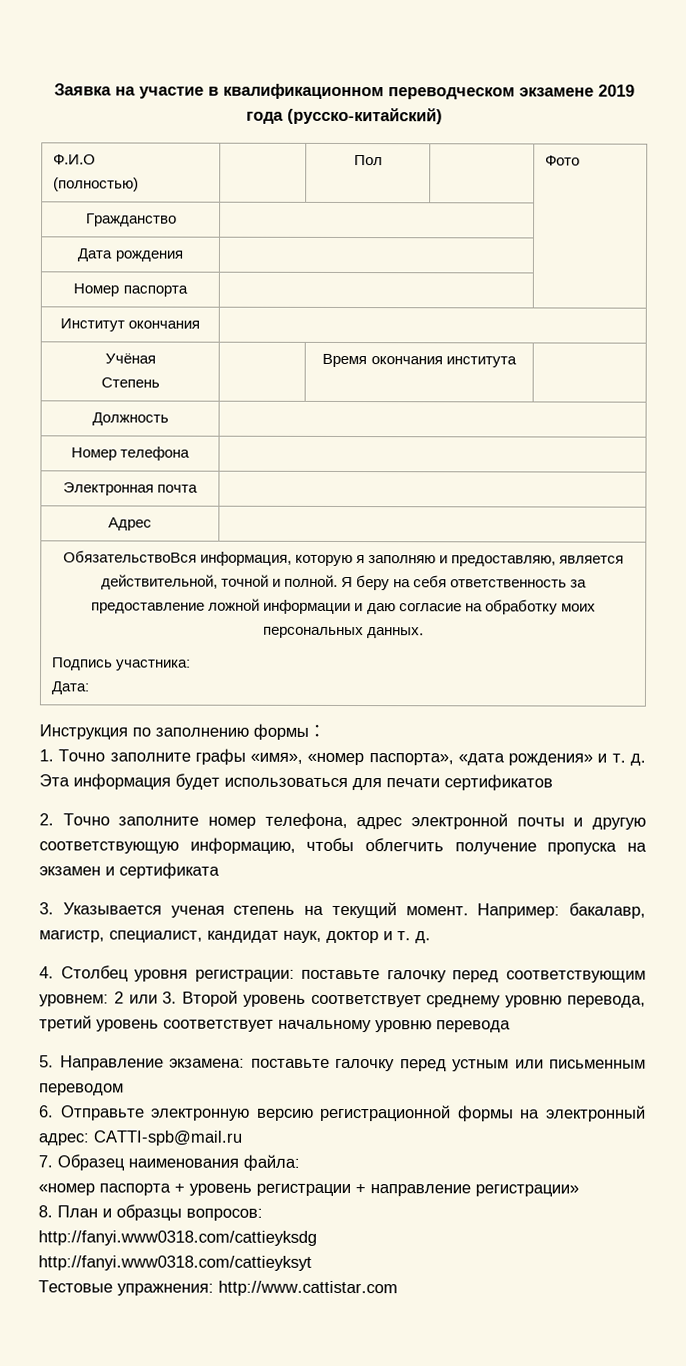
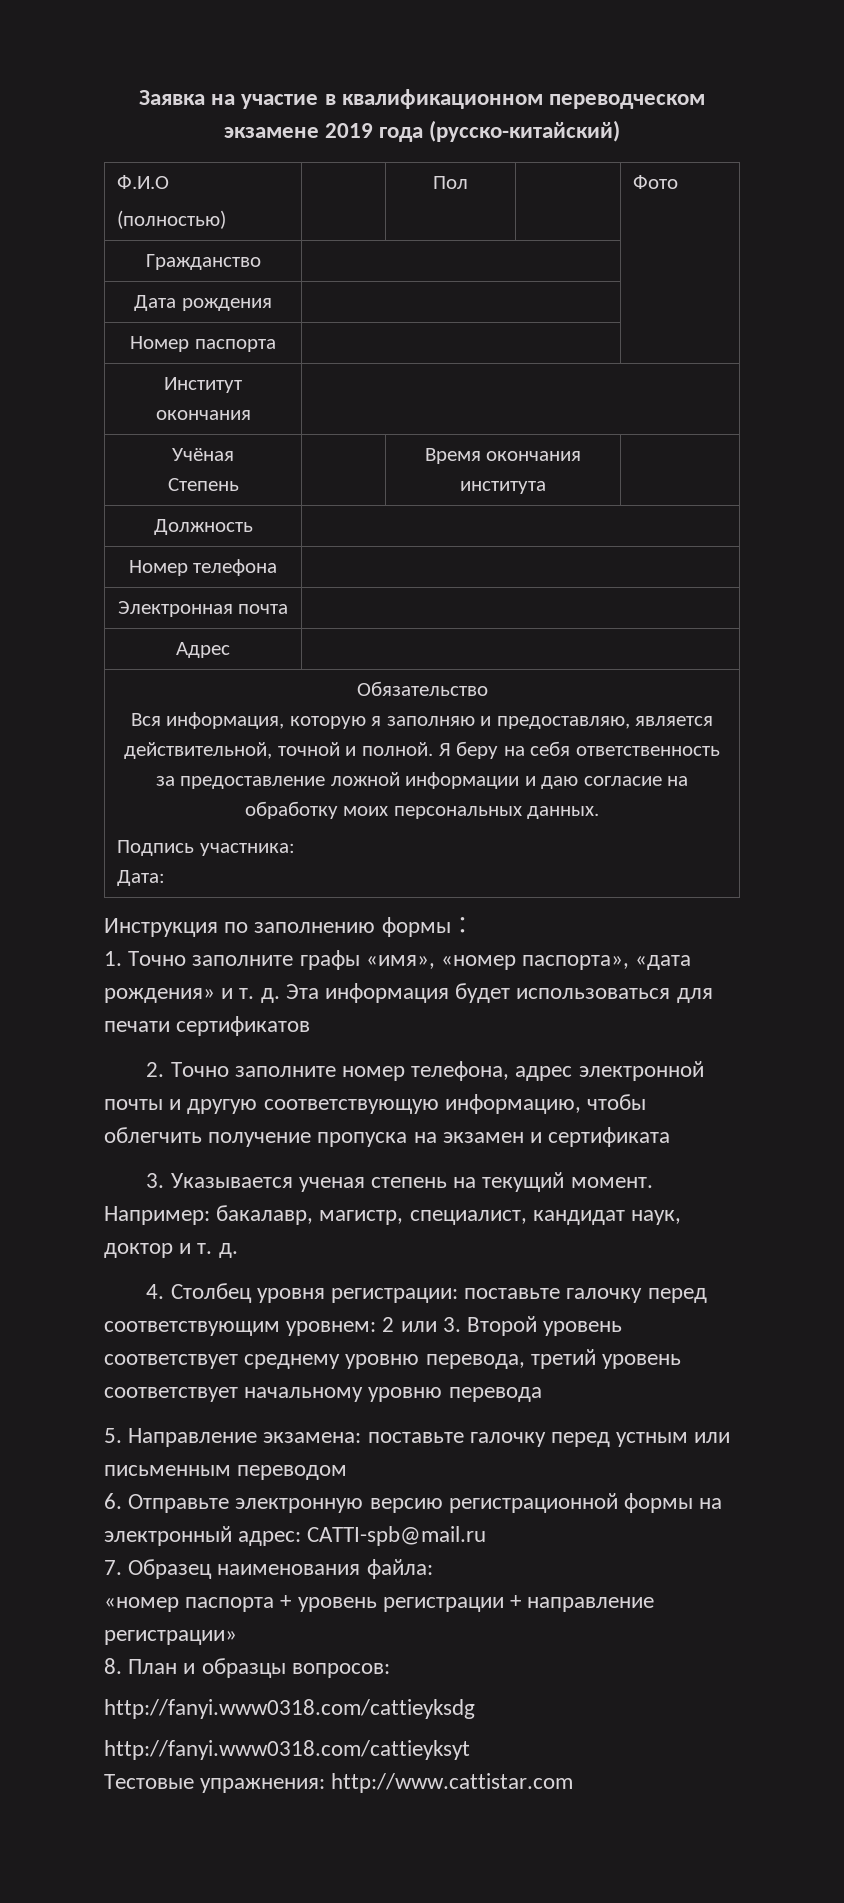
[62,550,197,563] ОбязательствоВся -> [356,681,488,696] [130,713,161,726] Обязательство // Вся

